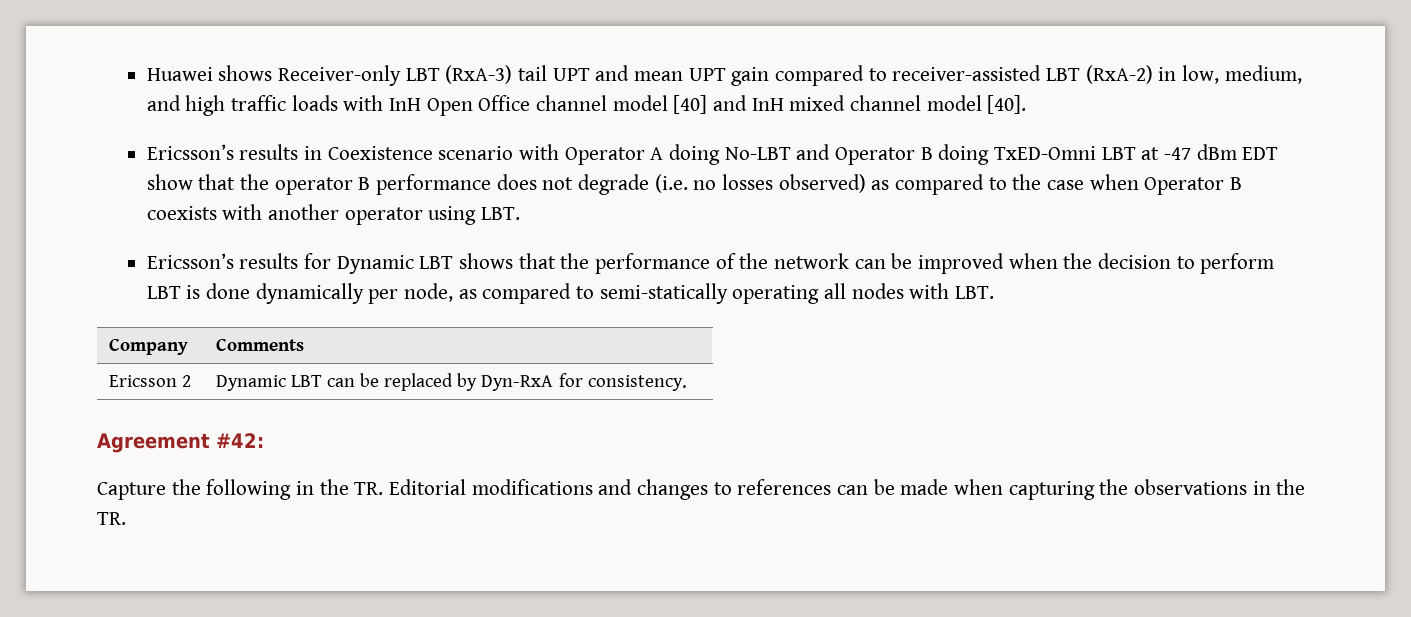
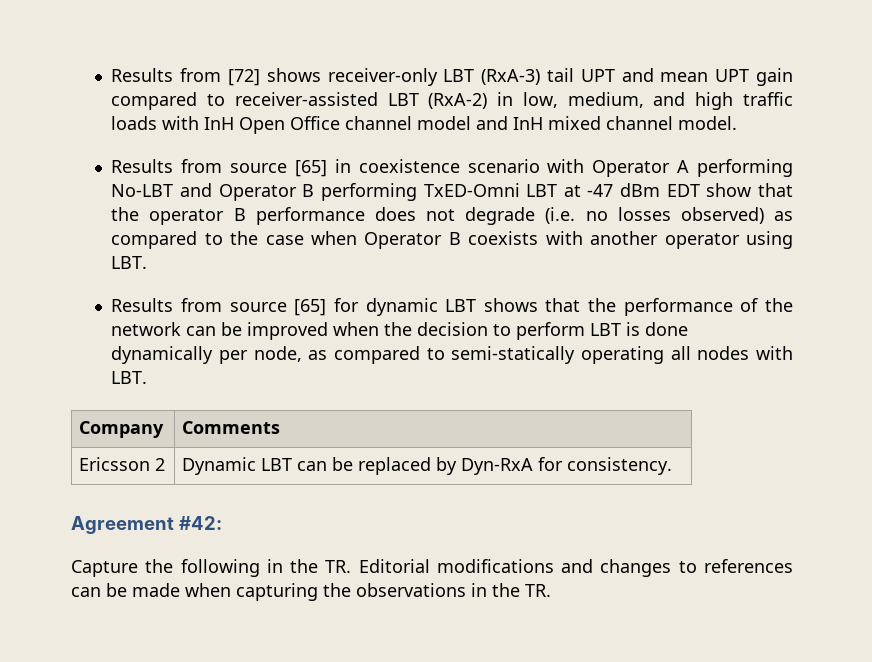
[146,65,402,86] Huawei shows Receiver-only -> [111,68,438,86] Results from [72] shows receiver-only
[673,95,708,114] [40] -> (472, 123) none
[926,95,1027,114] [146,144,433,160] model [40]. // Ericsson’s results in Coexistence -> [678,116,738,130] [111,159,460,177] model. // Results from source [65] in coexistence
[669,144,721,165] doing -> [697,159,793,177] performing
[938,144,990,165] doing -> [320,183,417,201] performing
[146,253,414,274] Ericsson’s results for Dynamic -> [111,298,438,316] Results from source [65] for dynamic

